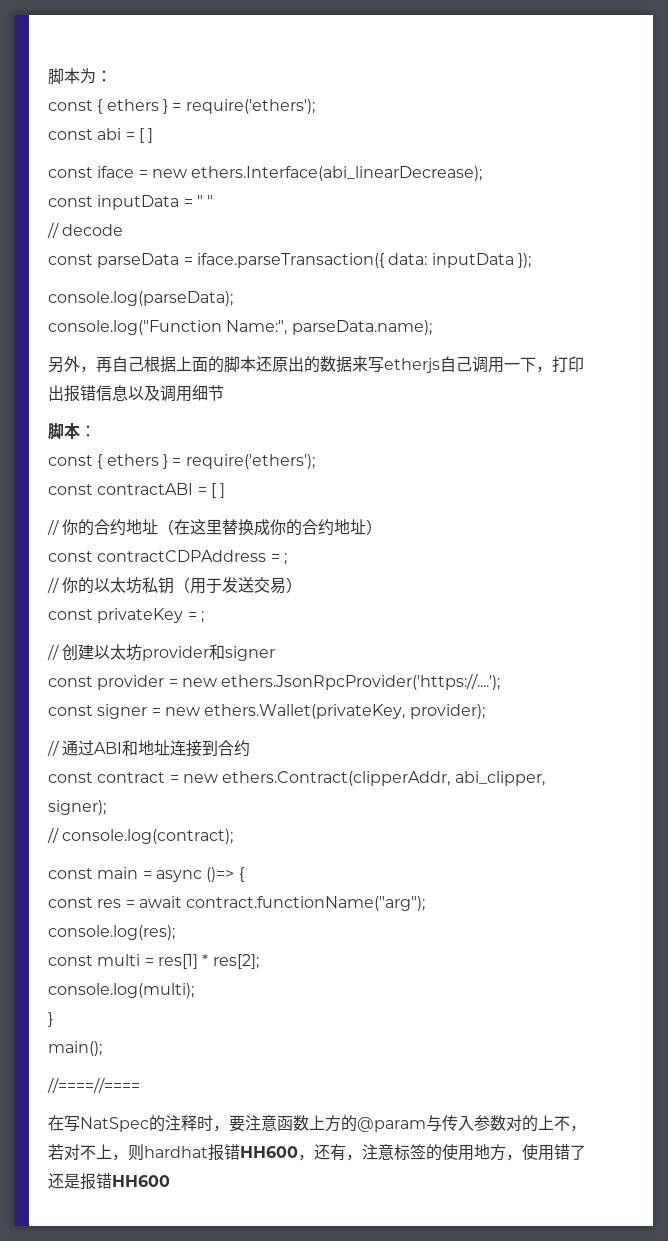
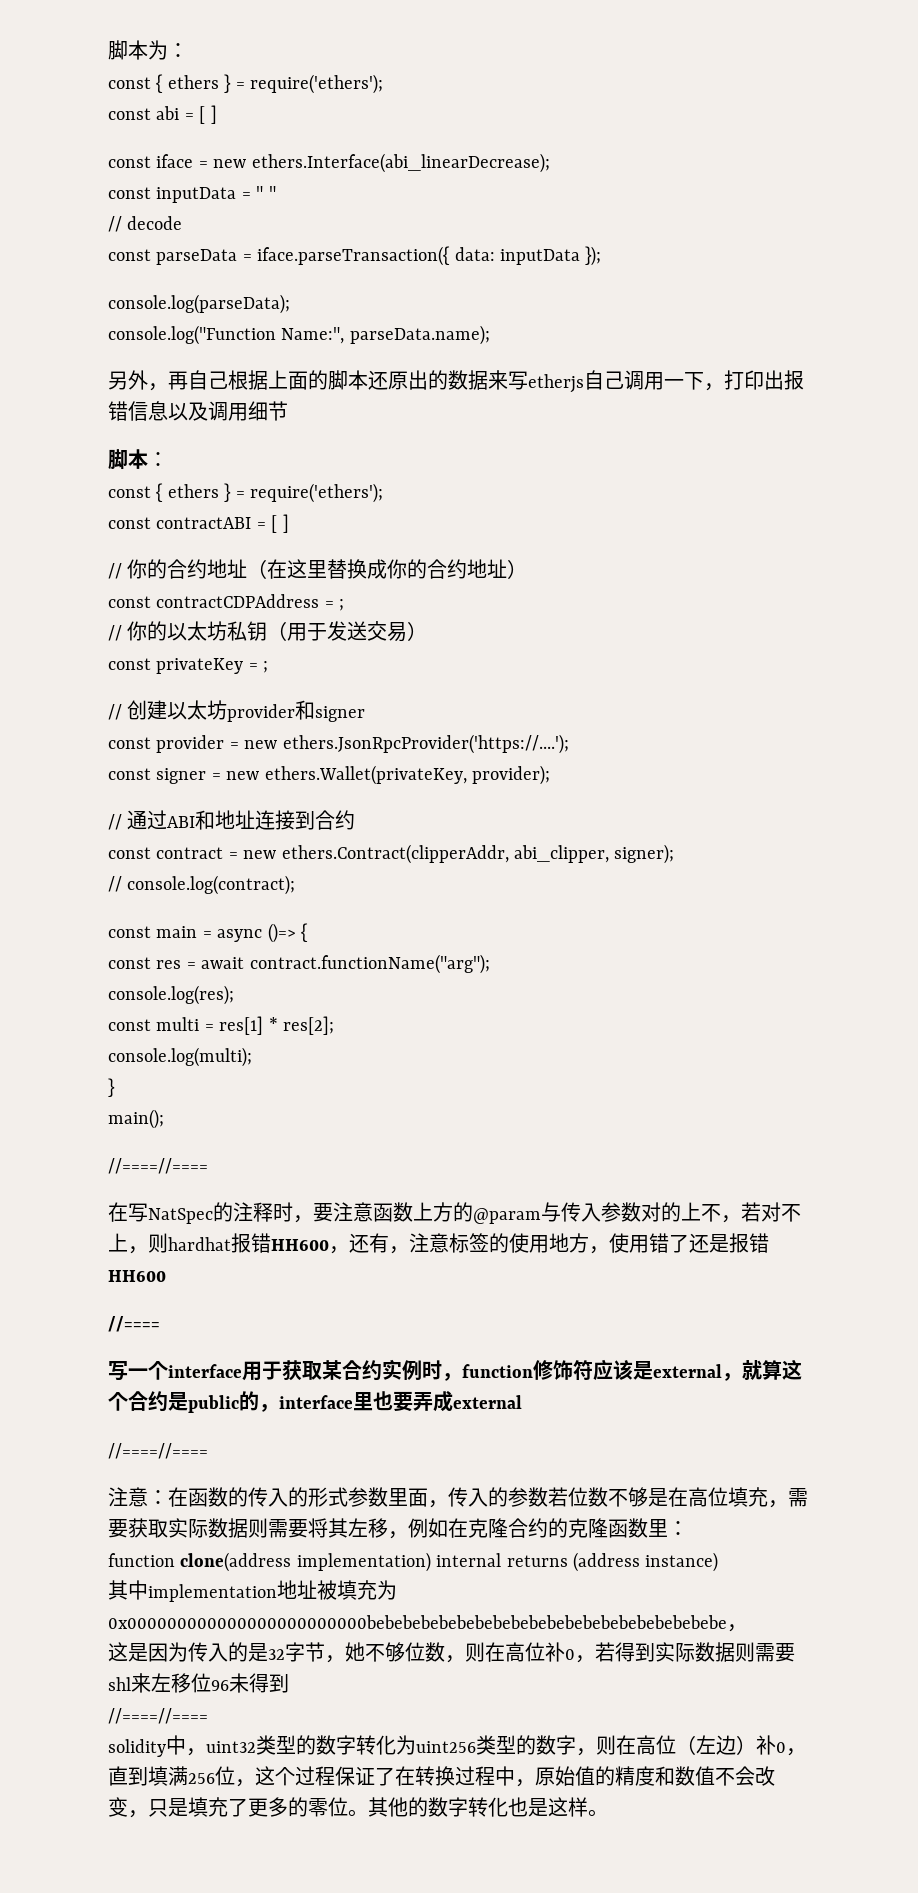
(170, 1181) none -> [108,1316,160,1332] [108,1359,802,1381] [108,1390,522,1413] [108,1443,208,1459] [108,1487,808,1508] [108,1518,688,1539] [108,1552,719,1572] [108,1580,397,1602] [108,1615,747,1632] [108,1642,795,1663] [108,1673,289,1693] [108,1708,208,1724] [108,1735,806,1757] [108,1766,775,1787] [108,1797,608,1818] // //==== // 写一个interface用于获取某合约实例时，function修饰符应该是external，就算这个合约是public的，interface里也要弄成external // //====//==== // 注意：在函数的传入的形式参数里面，传入的参数若位数不够是在高位填充，需要获取实际数据则需要将其左移，例如在克隆合约的克隆函数里： // function clone(address implementation) internal returns (address instance) // 其中implementation地址被填充为0x000000000000000000000000bebebebebebebebebebebebebebebebebebebebe， // 这是因为传入的是32字节，她不够位数，则在高位补0，若得到实际数据则需要shl来左移位96未得到 // //====//==== // solidity中，uint32类型的数字转化为uint256类型的数字，则在高位（左边）补0，直到填满256位，这个过程保证了在转换过程中，原始值的精度和数值不会改变，只是填充了更多的零位。其他的数字转化也是这样。

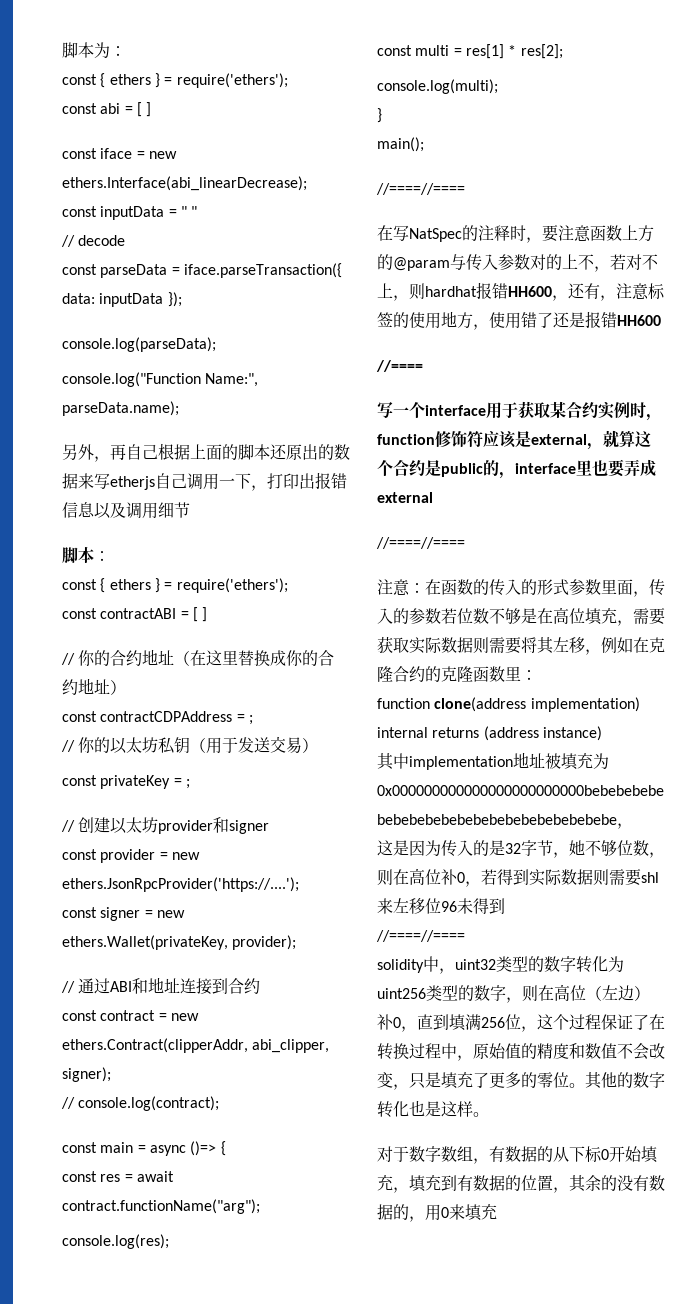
(608, 1813) none -> [377,1146,659,1164] [377,1175,665,1193] [377,1204,497,1222] // 对于数字数组，有数据的从下标0开始填充，填充到有数据的位置，其余的没有数据的，用0来填充

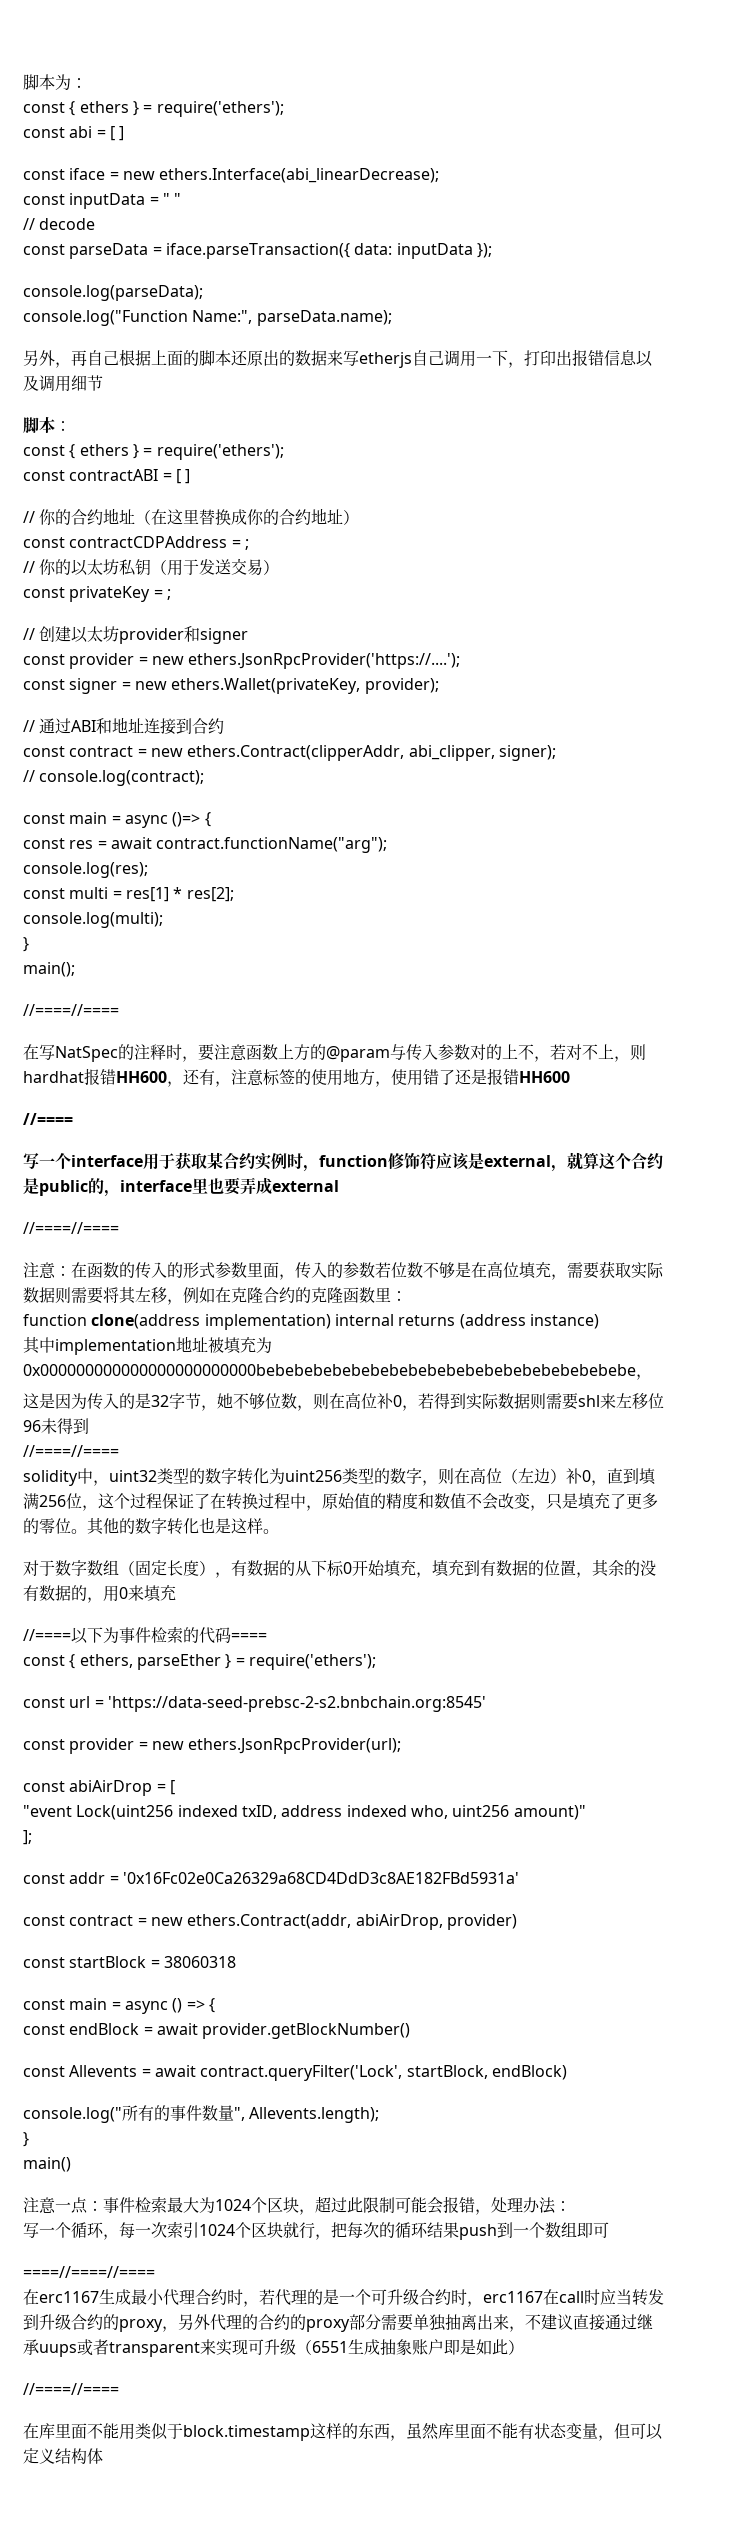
(473, 1153) none -> [119,1560,215,1576] （固定长度）
(497, 1212) none -> [23,1626,267,1644] [23,1654,376,1670] [23,1696,486,1712] [23,1738,402,1754] [23,1780,175,1796] [23,1805,586,1820] [23,1830,32,1845] [23,1872,519,1884] [23,1914,517,1930] [23,1956,236,1968] [23,1998,215,2014] [23,2023,411,2039] [23,2065,567,2081] [23,2105,380,2123] [23,2132,29,2147] [23,2157,71,2172] [23,2196,571,2215] [23,2221,609,2240] [23,2266,155,2278] [23,2289,664,2307] [23,2314,653,2332] [23,2339,524,2357] [23,2383,119,2395] [23,2423,663,2441] [23,2448,103,2464] // //====以下为事件检索的代码==== // const { ethers, parseEther } = require('ethers'); // const url = 'https://data-seed-prebsc-2-s2.bnbchain.org:8545' // const provider = new ethers.JsonRpcProvider(url); // const abiAirDrop = [ // "event Lock(uint256 indexed txID, address indexed who, uint256 amount)" // ]; // const addr = '0x16Fc02e0Ca26329a68CD4DdD3c8AE182FBd5931a' // const contract = new ethers.Contract(addr, abiAirDrop, provider) // const startBlock = 38060318 // const main = async () => { // const endBlock = await provider.getBlockNumber() // const Allevents = await contract.queryFilter('Lock', startBlock, endBlock) // console.log("所有的事件数量", Allevents.length); // } // main() // 注意一点：事件检索最大为1024个区块，超过此限制可能会报错，处理办法： // 写一个循环，每一次索引1024个区块就行，把每次的循环结果push到一个数组即可 // ====//====//==== // 在erc1167生成最小代理合约时，若代理的是一个可升级合约时，erc1167在call时应当转发到升级合约的proxy，另外代理的合约的proxy部分需要单独抽离出来，不建议直接通过继承uups或者transparent来实现可升级（6551生成抽象账户即是如此） // //====//==== // 在库里面不能用类似于block.timestamp这样的东西，虽然库里面不能有状态变量，但可以定义结构体

